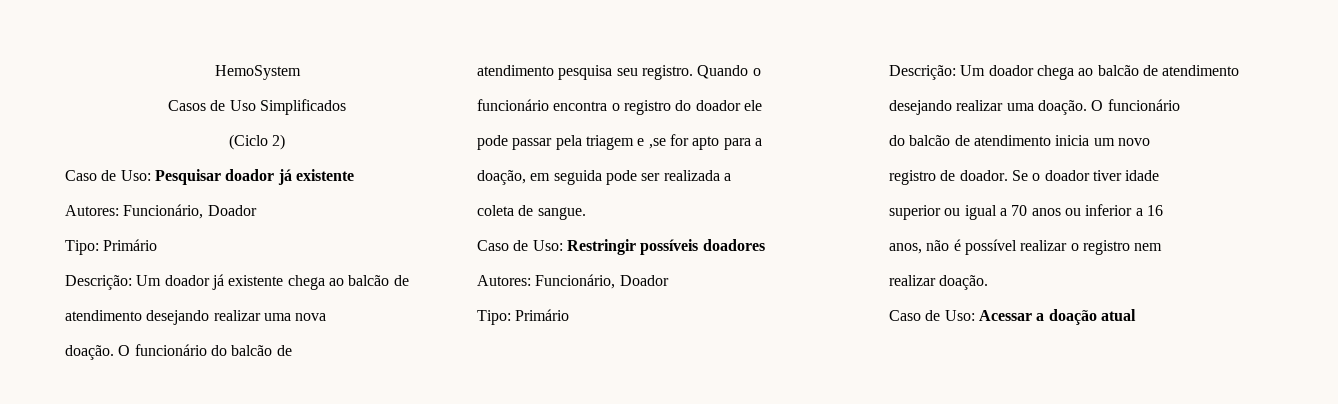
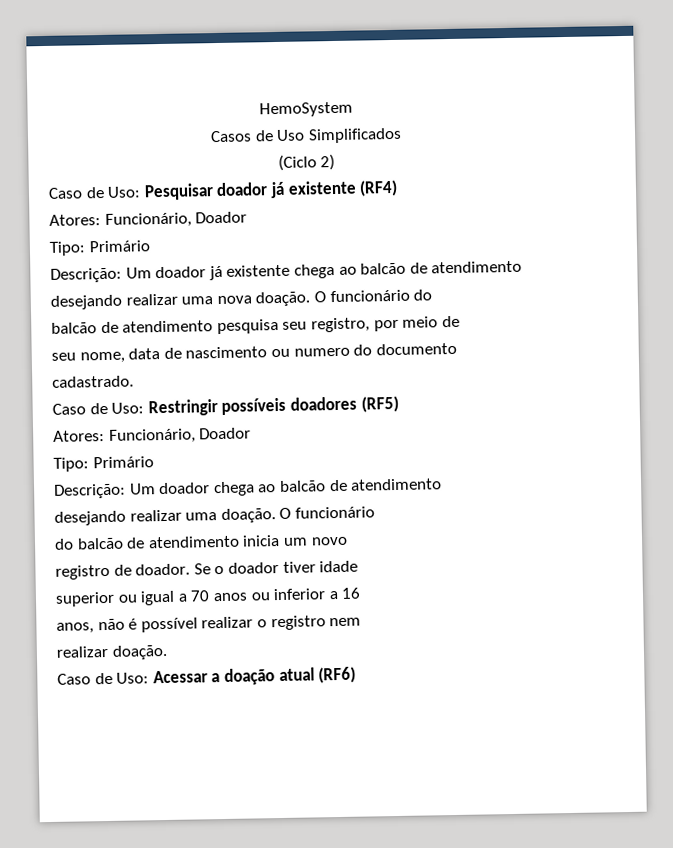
[65,205,119,216] // Autores: -> [359,179,399,197] [49,214,101,226] (RF4) // Atores:
[65,310,142,321] // atendimento -> [431,260,523,274] atendimento //
(327, 317) // -> (252, 300) none
[231,345,292,356] balcão de // -> [51,321,119,334] // balcão de
[641,65,761,80] [477,99,762,115] [477,134,762,150] [477,170,731,185] [477,205,586,220] registro. Quando o // funcionário encontra o registro do doador ele // pode passar pela triagem e ,se for apto para a // doação, em seguida pode ser realizada a // coleta de sangue. -> [310,315,460,333] [51,342,457,364] [52,375,134,388] registro, por meio de // seu nome, data de nascimento ou numero do documento // cadastrado.
[477,275,531,286] // Autores: -> [360,395,399,413] [53,430,105,442] (RF5) // Atores:
(1136, 315) none -> [318,666,357,684] (RF6)

